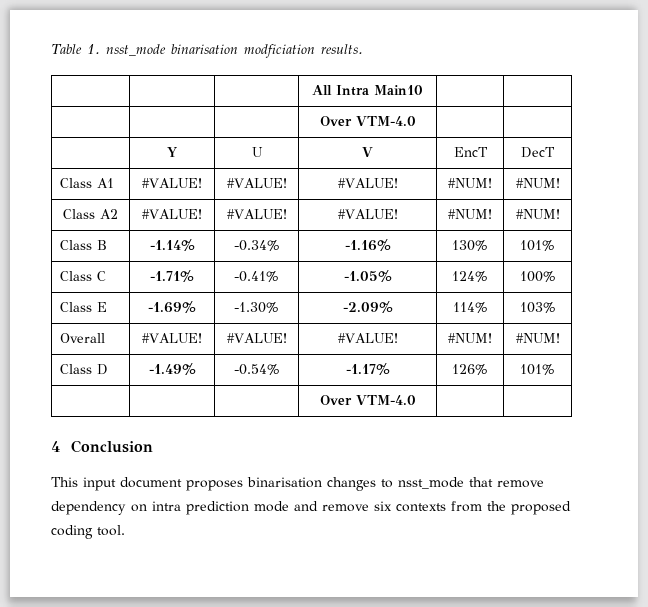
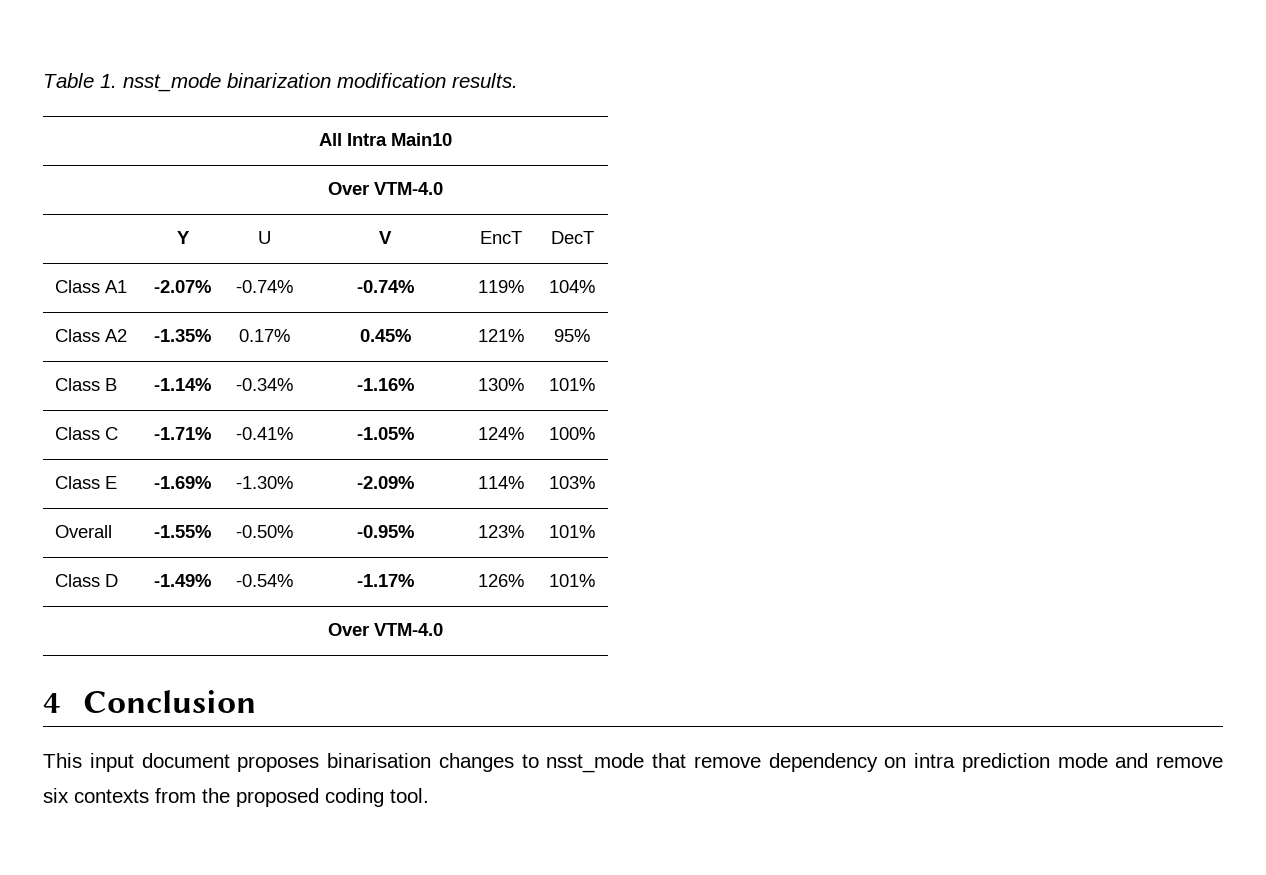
[170,44,315,58] binarisation modficiation -> [227,73,446,88] binarization modification
[142,178,203,188] [226,178,287,188] [337,178,398,188] [448,178,492,188] [515,178,560,188] [63,209,118,219] [142,209,203,219] [226,209,287,219] [337,209,398,219] [448,209,492,219] [515,209,560,219] #VALUE! | #VALUE! | #VALUE! | #NUM! | #NUM! // Class A2 | #VALUE! | #VALUE! | #VALUE! | #NUM! | #NUM! -> [154,280,211,293] [235,280,293,293] [356,280,414,293] [478,280,524,293] [549,280,595,293] [54,329,127,342] [154,329,211,342] [238,329,290,342] [359,329,411,342] [478,329,524,342] [554,329,590,342] -2.07% | -0.74% | -0.74% | 119% | 104% // Class A2 | -1.35% | 0.17% | 0.45% | 121% | 95%
[142,333,203,343] [226,333,287,343] [337,333,398,343] [448,333,492,343] [515,333,560,343] #VALUE! | #VALUE! | #VALUE! | #NUM! | #NUM! -> [154,525,211,538] [235,525,293,538] [356,525,414,538] [478,525,524,538] [549,525,595,538] -1.55% | -0.50% | -0.95% | 123% | 101%

